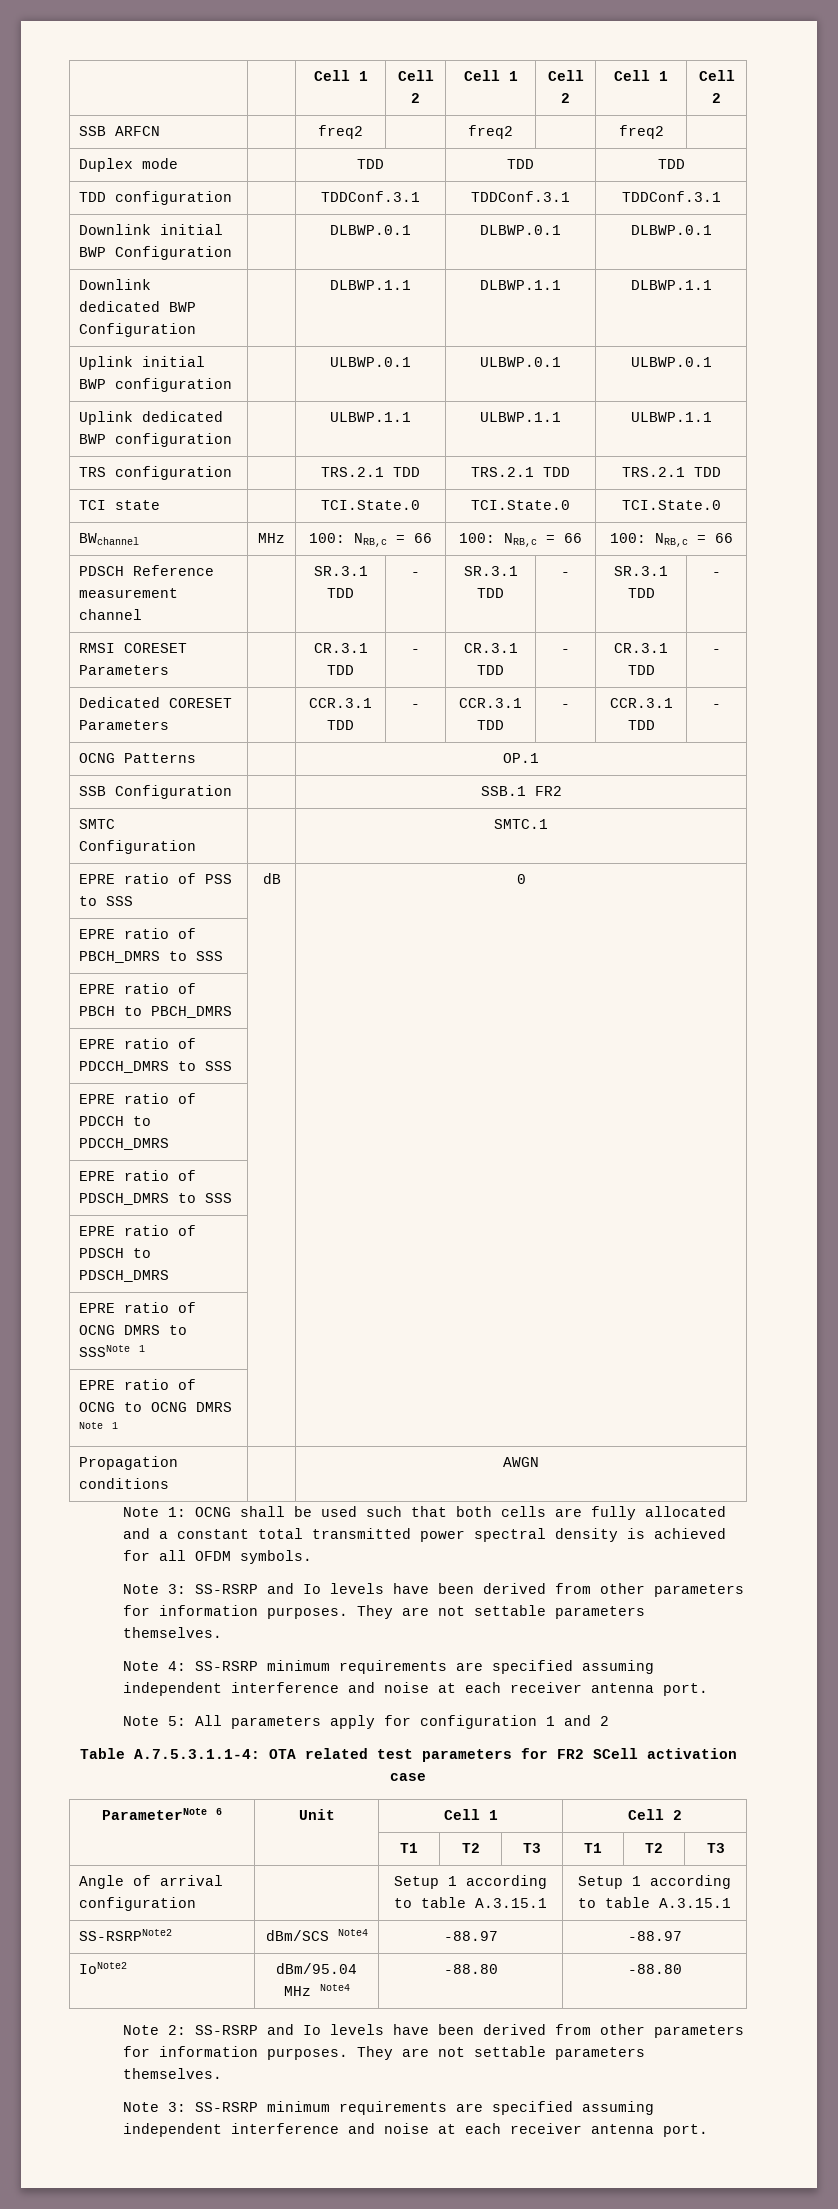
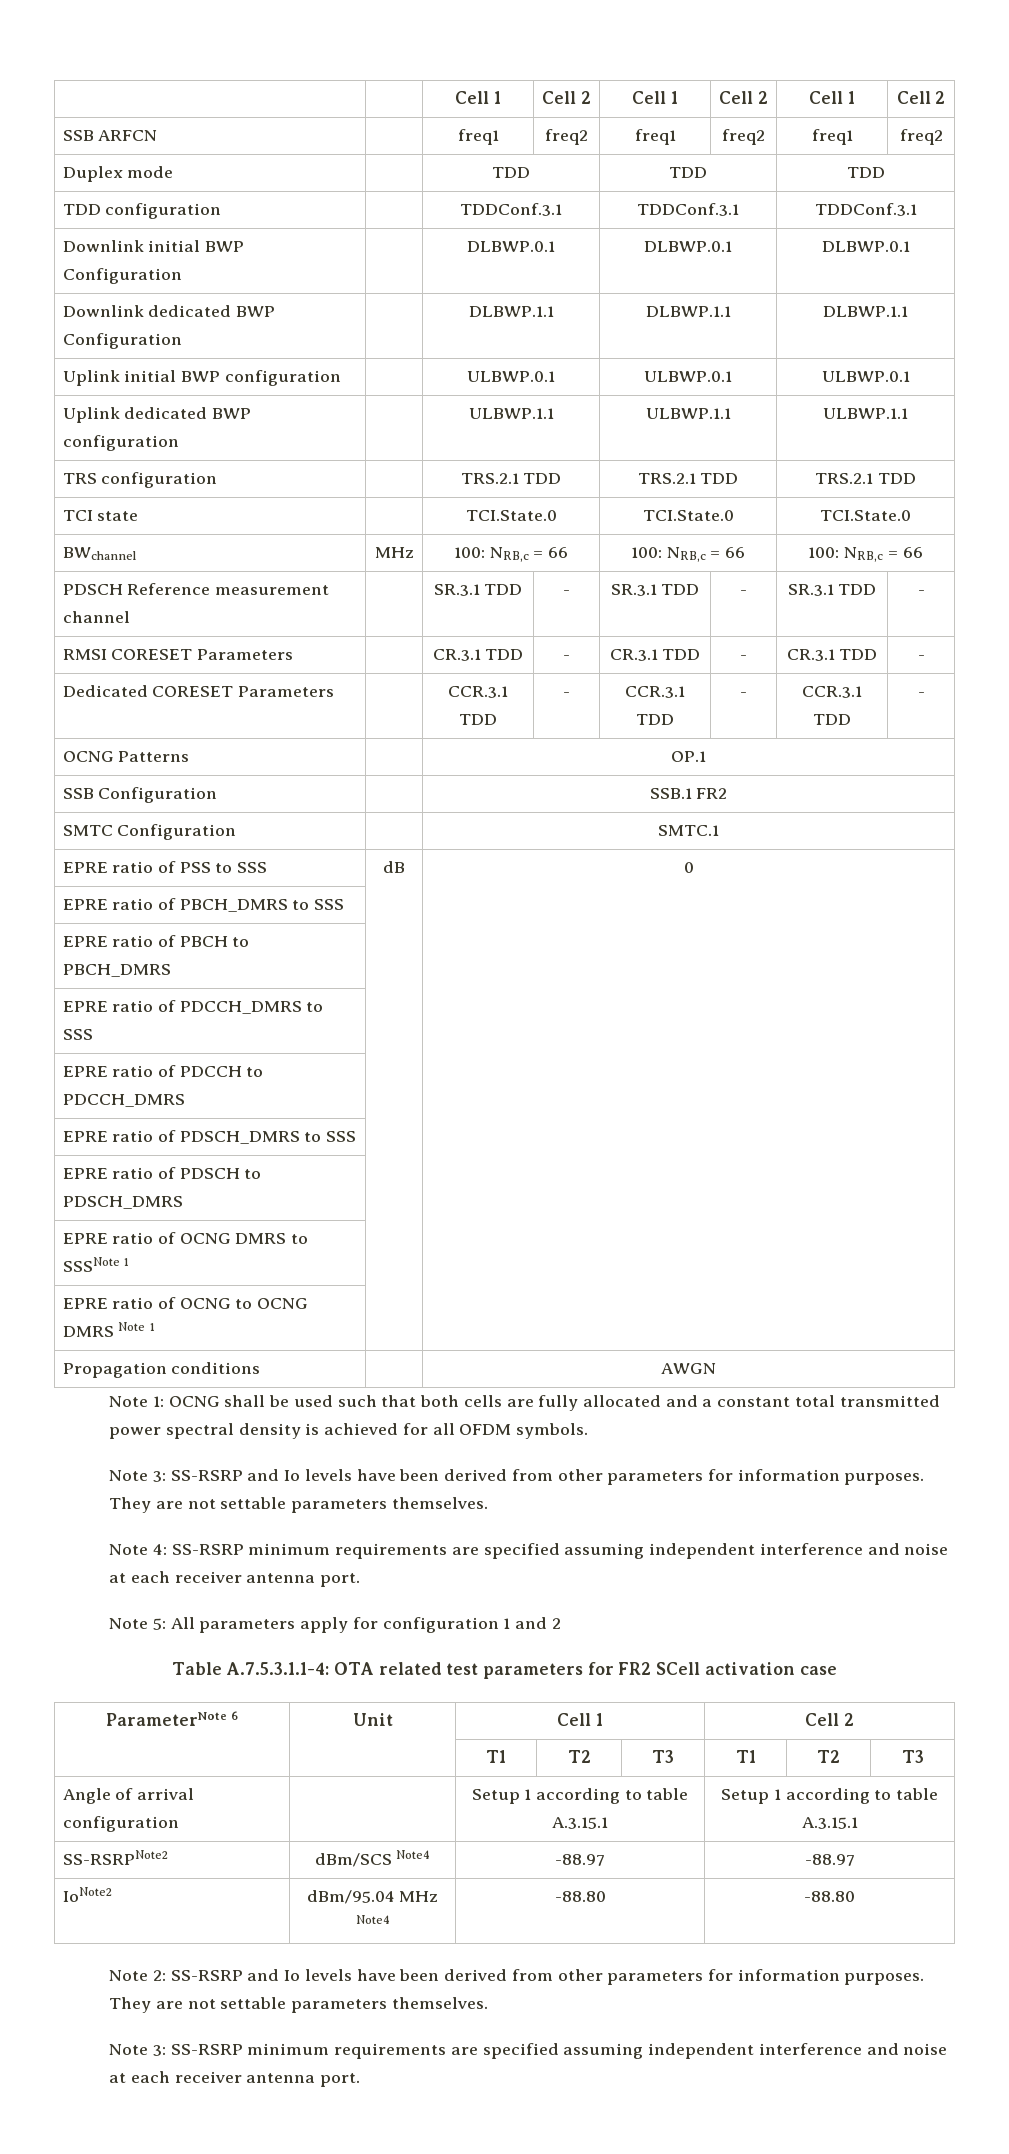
[318,125,363,139] [468,125,513,139] [618,125,664,139] freq2 | | freq2 | | freq2 | -> [457,129,499,145] [545,129,588,145] [634,129,676,145] [722,129,765,145] [811,129,853,145] [899,129,943,145] freq1 | freq2 | freq1 | freq2 | freq1 | freq2

